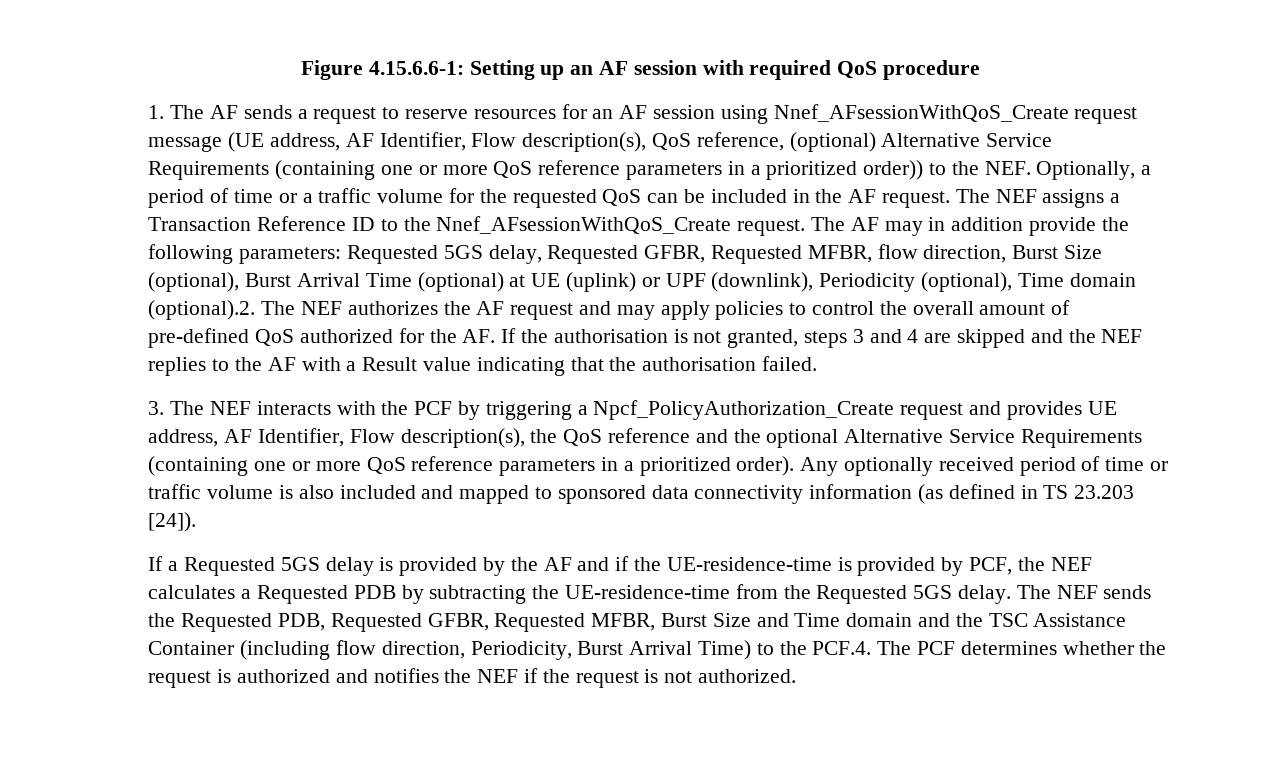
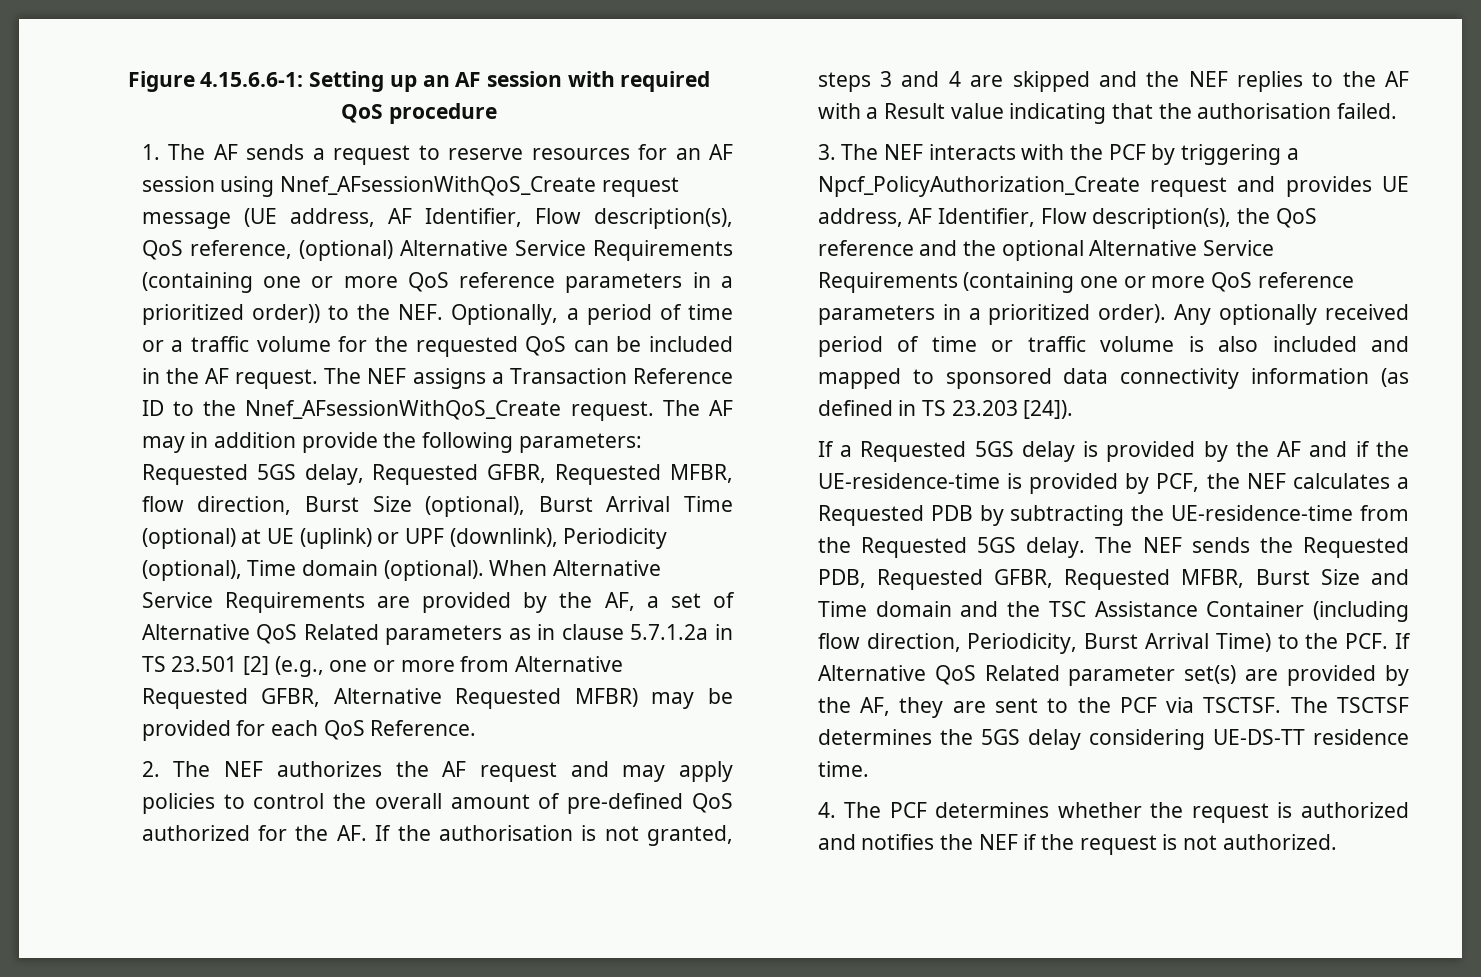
[148,300,256,320] (optional).2. -> [383,560,662,581] [141,592,735,613] [141,624,733,645] [141,656,624,677] [141,688,733,709] [141,720,477,741] [141,761,160,777] (optional). When Alternative Service Requirements are provided by the AF, a set of Alternative QoS Related parameters as in clause 5.7.1.2a in TS 23.501 [2] (e.g., one or more from Alternative Requested GFBR, Alternative Requested MFBR) may be provided for each QoS Reference. // 2.
[812,641,872,655] PCF.4. -> [1345,633,1411,649] [817,665,1409,686] [817,697,1409,718] [817,729,1409,750] [817,761,869,777] [817,802,836,818] PCF. If Alternative QoS Related parameter set(s) are provided by the AF, they are sent to the PCF via TSCTSF. The TSCTSF determines the 5GS delay considering UE-DS-TT residence time. // 4.

